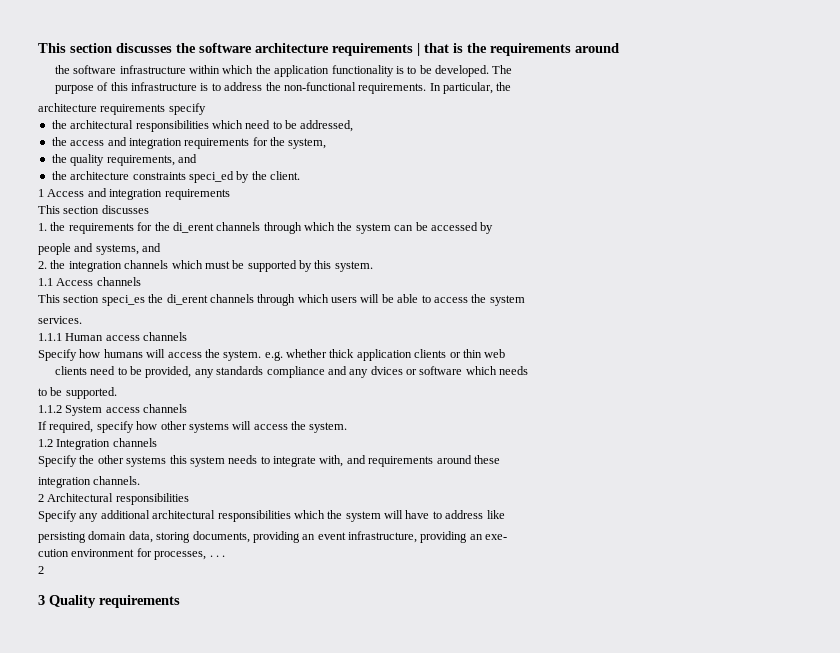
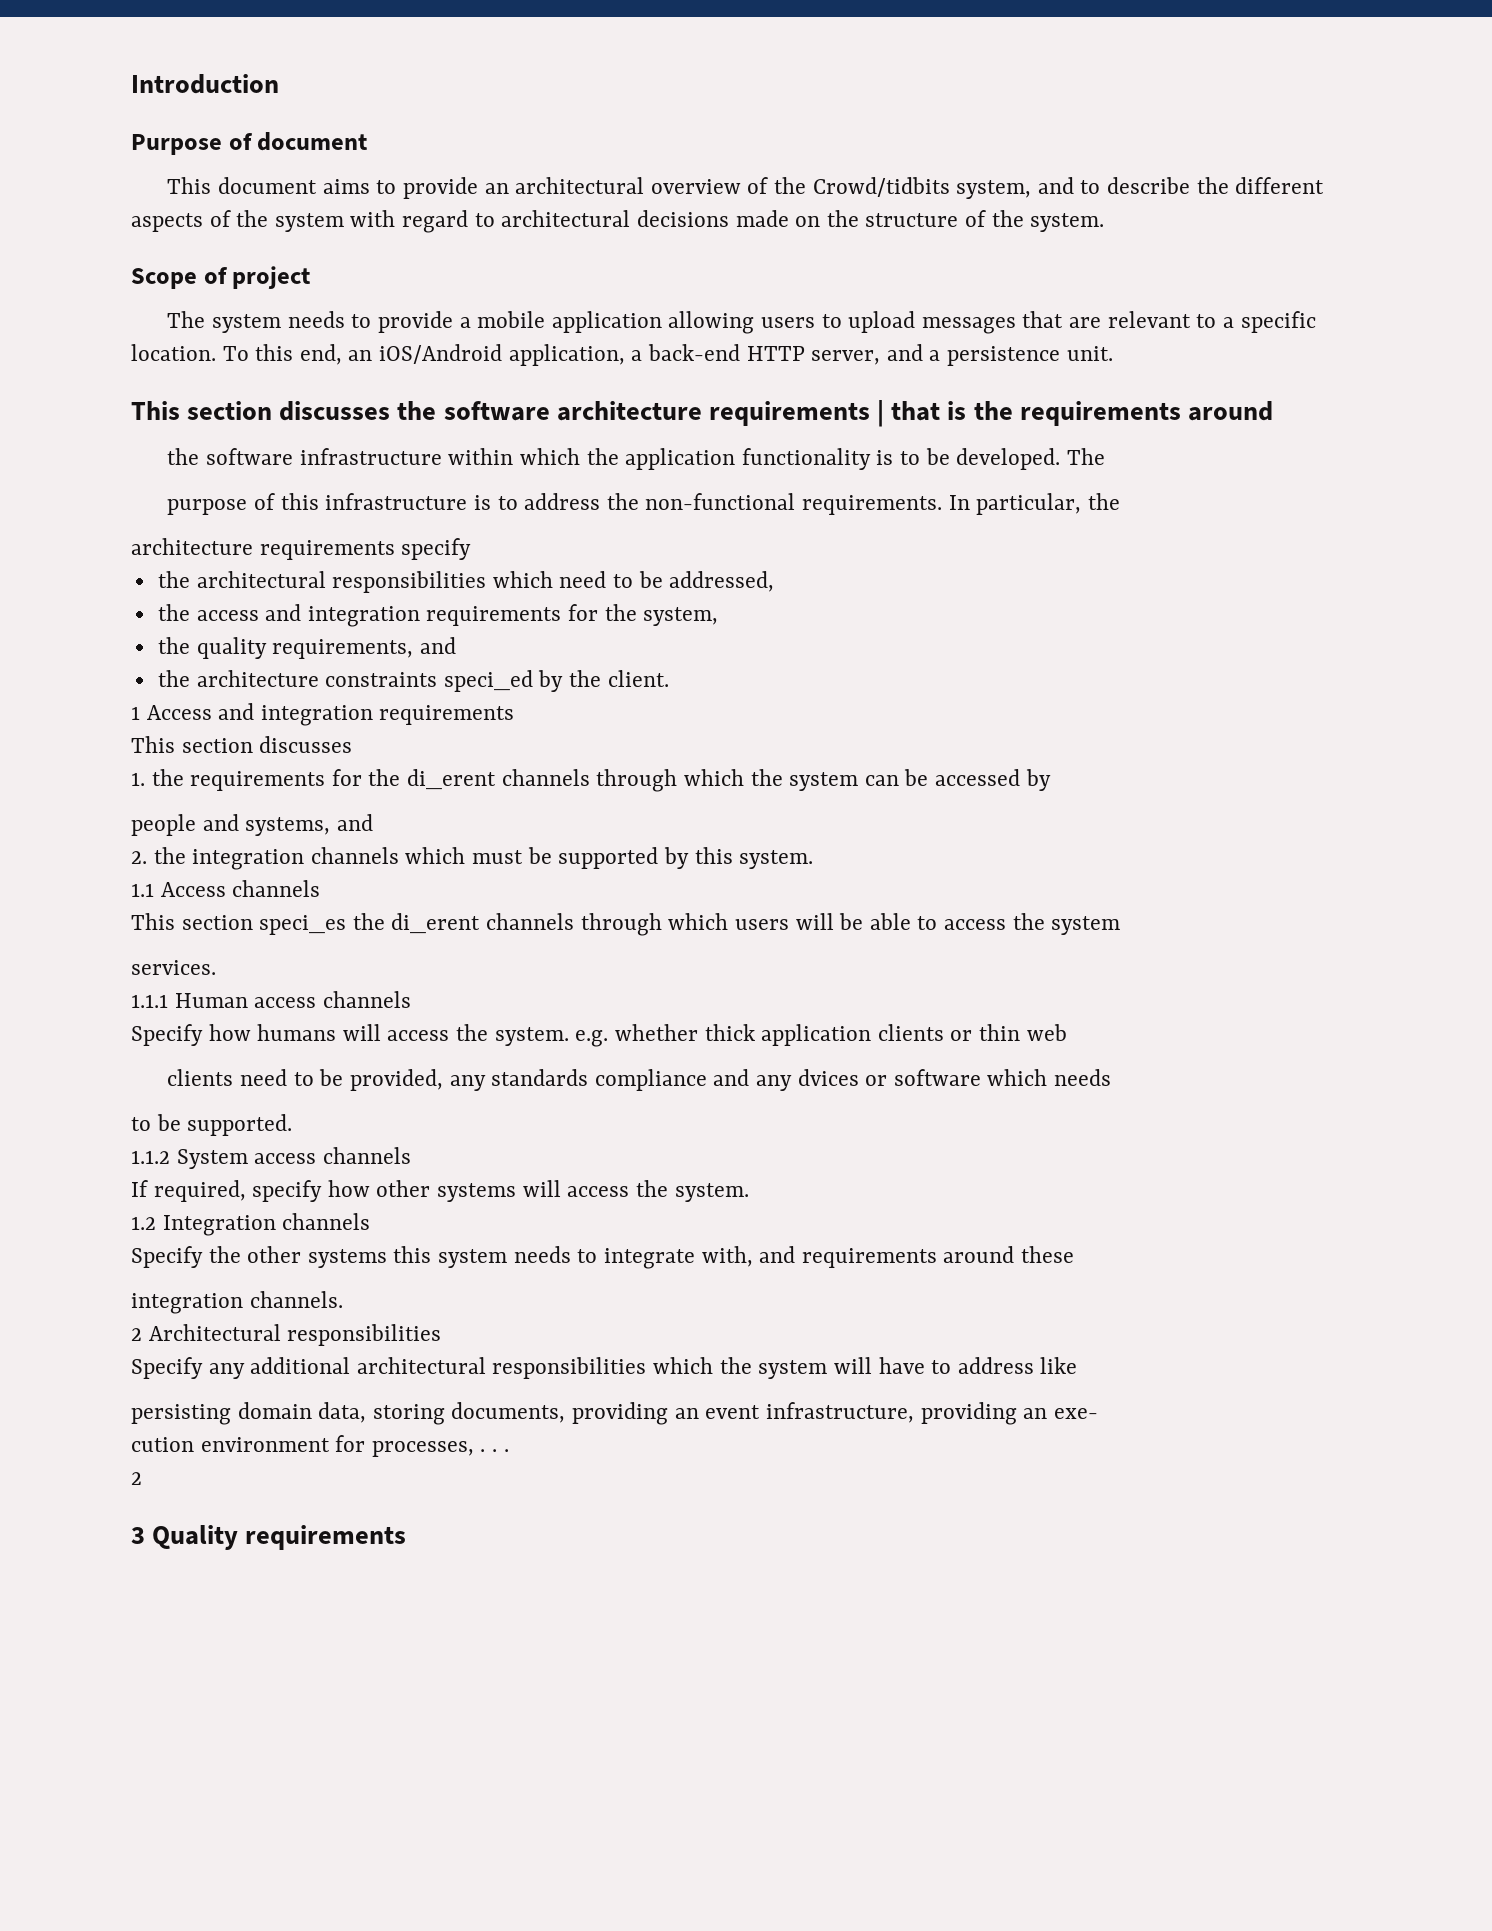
(38, 48) none -> [131,74,279,94] [131,132,368,155] [167,177,1325,199] [131,210,1105,233] [131,266,311,289] [167,311,1316,334] [131,344,1113,366] Introduction // Purpose of document // This document aims to provide an architectural overview of the Crowd/tidbits system, and to describe the different aspects of the system with regard to architectural decisions made on the structure of the system. // Scope of project // The system needs to provide a mobile application allowing users to upload messages that are relevant to a specific location. To this end, an iOS/Android application, a back-end HTTP server, and a persistence unit. //

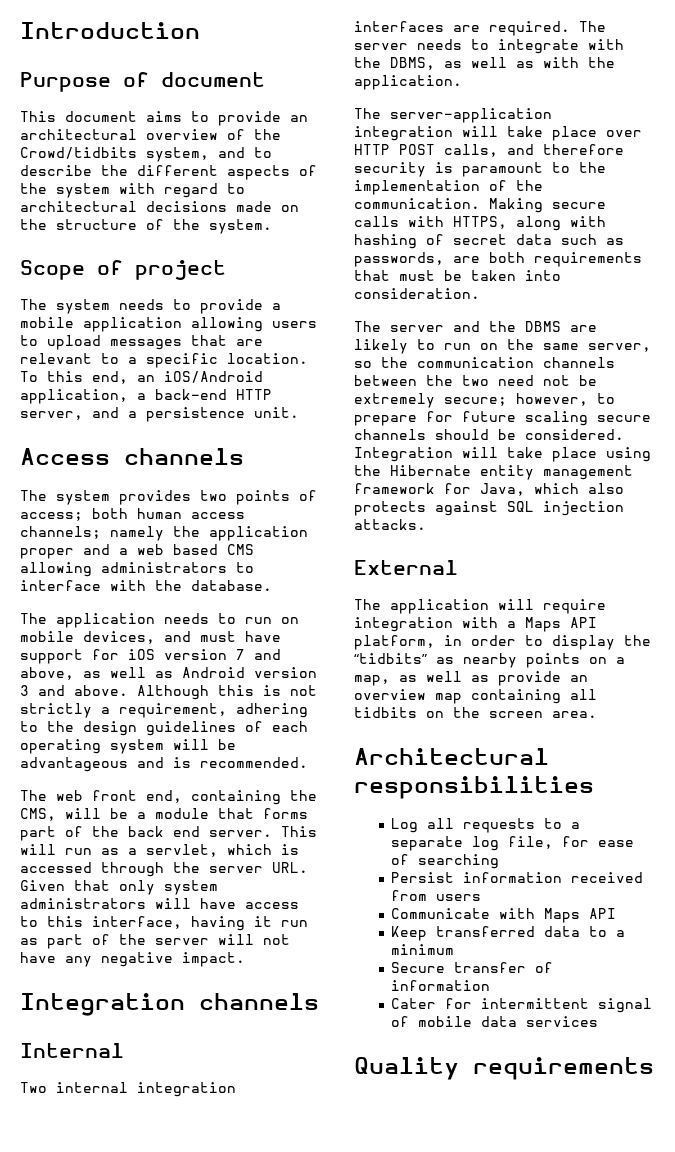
[131,400,1273,427] [167,448,1105,470] [167,493,1120,515] [131,538,472,560] [157,571,775,593] [157,604,719,627] [157,637,456,659] [157,670,669,692] [131,703,515,726] [131,736,353,753] [131,769,1051,792] [131,814,373,836] [131,847,814,870] [131,880,321,897] [131,913,1121,936] [131,960,216,975] [131,991,411,1008] [131,1024,1067,1047] [167,1069,1112,1091] [131,1114,293,1136] [131,1147,411,1169] [131,1180,749,1202] [131,1213,371,1236] [131,1246,1074,1269] [131,1291,343,1314] [131,1324,442,1346] [131,1357,1078,1379] [131,1402,1098,1425] [131,1435,509,1457] [131,1472,142,1485] [131,1527,145,1544] This section discusses the software architecture requirements | that is the requirements around // the software infrastructure within which the application functionality is to be developed. The // purpose of this infrastructure is to address the non-functional requirements. In particular, the // architecture requirements specify // the architectural responsibilities which need to be addressed, // the access and integration requirements for the system, // the quality requirements, and // the architecture constraints speci_ed by the client. // 1 Access and integration requirements // This section discusses // 1. the requirements for the di_erent channels through which the system can be accessed by // people and systems, and // 2. the integration channels which must be supported by this system. // 1.1 Access channels // This section speci_es the di_erent channels through which users will be able to access the system // services. // 1.1.1 Human access channels // Specify how humans will access the system. e.g. whether thick application clients or thin web // clients need to be provided, any standards compliance and any dvices or software which needs // to be supported. // 1.1.2 System access channels // If required, specify how other systems will access the system. // 1.2 Integration channels // Specify the other systems this system needs to integrate with, and requirements around these // integration channels. // 2 Architectural responsibilities // Specify any additional architectural responsibilities which the system will have to address like // persisting domain data, storing documents, providing an event infrastructure, providing an exe- // cution environment for processes, . . . // 2 // 3 -> [20,448,244,465] [20,490,317,505] [20,508,245,521] [20,526,308,541] [20,544,254,559] [20,562,254,577] [20,580,272,591] [20,613,299,628] [20,631,281,644] [20,649,281,664] [20,667,317,680] [20,685,317,700] [20,703,308,718] [20,721,308,736] [20,739,236,754] [20,757,308,772] [20,790,317,805] [20,808,308,821] [20,826,317,841] [20,844,299,857] [20,862,308,877] [20,880,218,895] [20,898,299,909] [20,916,308,931] [20,934,290,949] [20,952,245,967] [20,993,319,1016] [20,1043,124,1058] [20,1082,236,1097] [354,21,606,36] [354,39,624,54] [354,57,615,70] [354,75,462,90] [354,108,552,123] [354,126,642,141] [354,144,624,157] [354,162,606,177] [354,180,543,195] [354,198,606,213] [354,216,606,231] [354,234,624,249] [354,252,642,267] [354,270,561,281] [354,288,480,299] [354,321,597,332] [354,339,651,354] [354,357,615,368] [354,375,597,386] [354,393,615,408] [354,411,651,426] [354,429,624,440] [354,447,651,462] [354,465,633,480] [354,483,624,496] [354,501,624,516] [354,519,426,530] [354,560,458,575] [354,599,606,614] [354,617,597,632] [354,635,651,650] [354,653,625,668] [354,671,588,686] [354,689,597,704] [354,707,597,718] [354,748,549,765] [354,776,594,799] [391,818,581,833] [391,836,635,851] [391,854,500,869] [391,872,644,883] [391,890,482,901] [391,908,617,923] [391,926,626,941] [391,944,455,955] [391,962,554,973] [391,980,491,991] [391,998,653,1013] [391,1016,599,1027] Access channels // The system provides two points of access; both human access channels; namely the application proper and a web based CMS allowing administrators to interface with the database. // The application needs to run on mobile devices, and must have support for iOS version 7 and above, as well as Android version 3 and above. Although this is not strictly a requirement, adhering to the design guidelines of each operating system will be advantageous and is recommended. // The web front end, containing the CMS, will be a module that forms part of the back end server. This will run as a servlet, which is accessed through the server URL. Given that only system administrators will have access to this interface, having it run as part of the server will not have any negative impact. // Integration channels // Internal // Two internal integration interfaces are required. The server needs to integrate with the DBMS, as well as with the application. // The server-application integration will take place over HTTP POST calls, and therefore security is paramount to the implementation of the communication. Making secure calls with HTTPS, along with hashing of secret data such as passwords, are both requirements that must be taken into consideration. // The server and the DBMS are likely to run on the same server, so the communication channels between the two need not be extremely secure; however, to prepare for future scaling secure channels should be considered. Integration will take place using the Hibernate entity management framework for Java, which also protects against SQL injection attacks. // External // The application will require integration with a Maps API platform, in order to display the “tidbits” as nearby points on a map, as well as provide an overview map containing all tidbits on the screen area. // Architectural responsibilities // Log all requests to a separate log file, for ease of searching // Persist information received from users // Communicate with Maps API // Keep transferred data to a minimum // Secure transfer of information // Cater for intermittent signal of mobile data services //

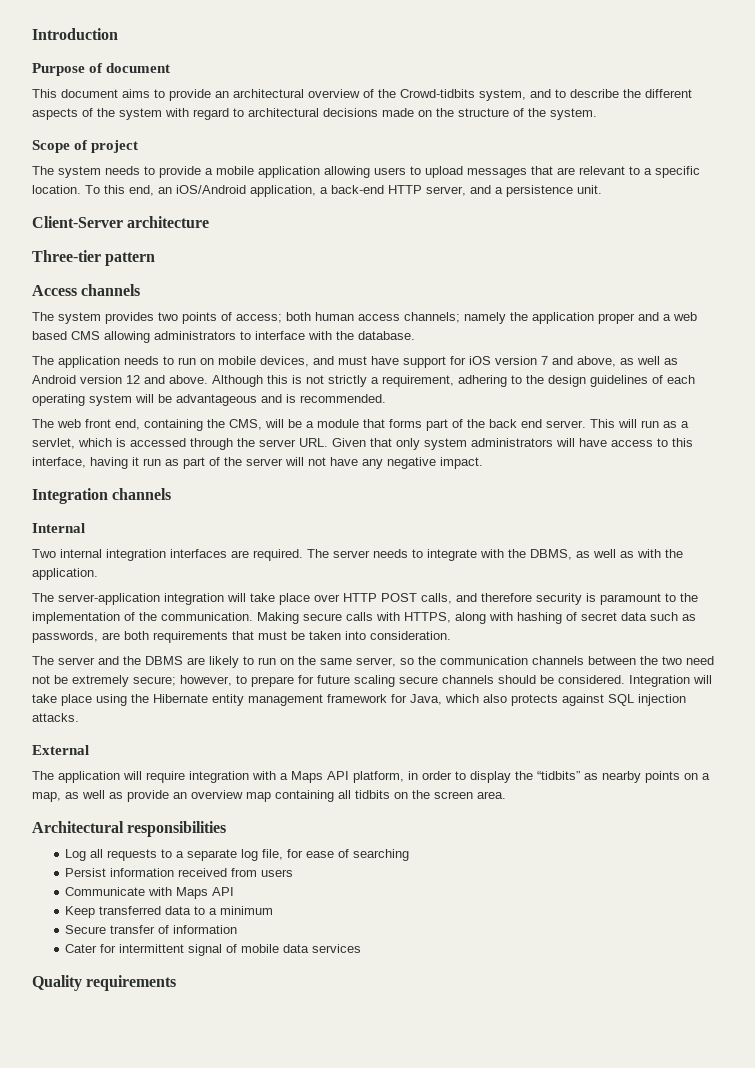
[20,147,137,159] Crowd/tidbits -> [400,89,475,98] Crowd-tidbits
(299, 412) none -> [32,216,210,228] [32,250,156,266] // Client-Server architecture // Three-tier pattern
[20,685,29,696] 3 -> [126,375,140,384] 12

